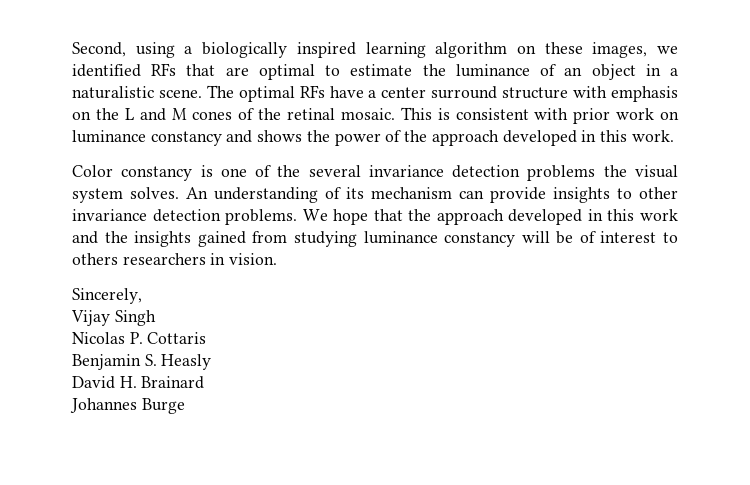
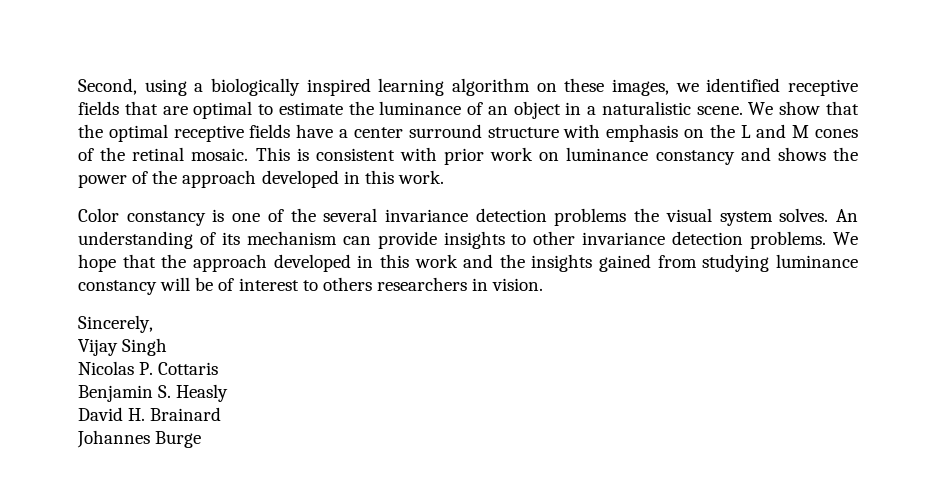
[151,63,177,76] RFs -> [788,79,858,96] [78,101,119,115] receptive fields
[206,85,325,102] The optimal RFs -> [748,101,859,115] [78,124,291,142] We show that the optimal receptive fields

